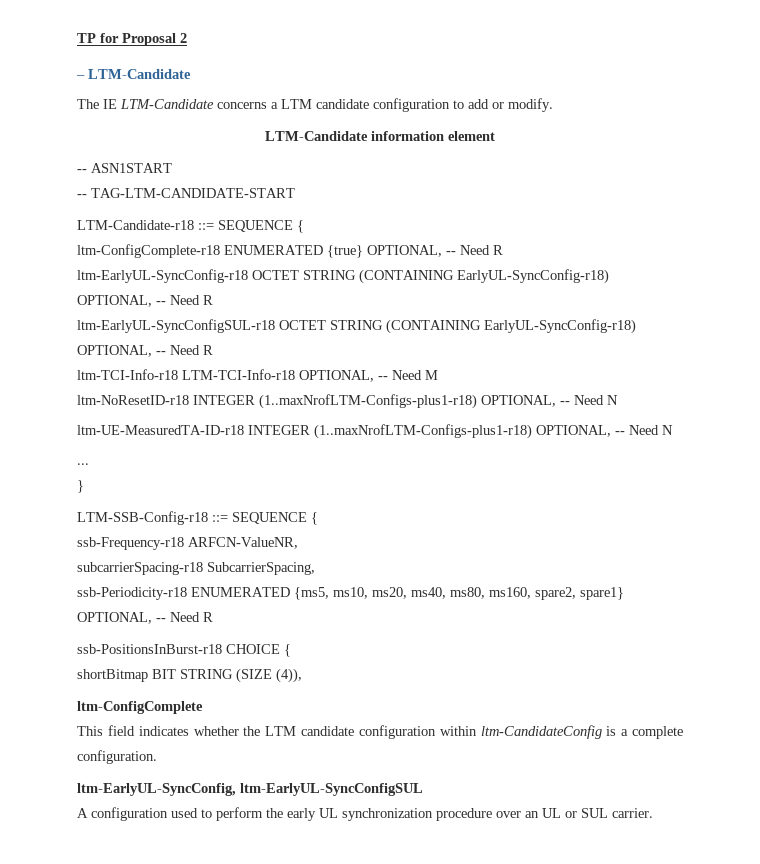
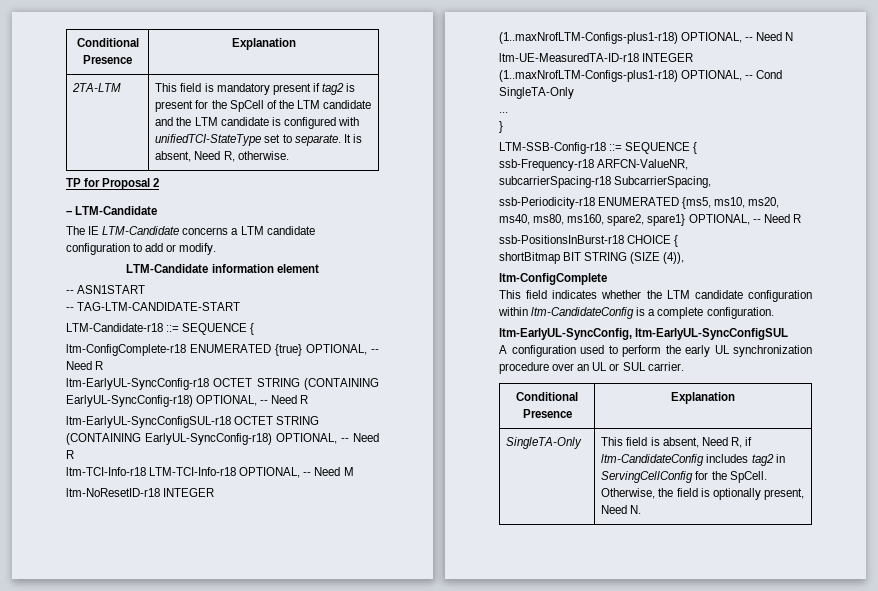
(77, 38) none -> [76,38,139,47] [83,55,132,64] [231,38,296,50] [72,83,122,92] [155,83,356,95] [155,100,372,112] [155,117,359,129] [155,134,362,146] [155,151,289,162] Conditional Presence | Explanation // 2TA-LTM | This field is mandatory present if tag2 is present for the SpCell of the LTM candidate and the LTM candidate is configured with unifiedTCI-StateType set to separate. It is absent, Need R, otherwise. //
[629,425,673,435] Need N -> [756,70,783,79] [499,87,574,99] Cond SingleTA-Only
(653, 813) none -> [516,392,578,401] [522,409,572,418] [671,392,735,404] [506,437,583,449] [601,437,752,448] [601,454,785,466] [601,471,767,483] [601,488,804,500] [601,505,642,514] // Conditional Presence | Explanation // SingleTA-Only | This field is absent, Need R, if ltm-CandidateConfig includes tag2 in ServingCellConfig for the SpCell. Otherwise, the field is optionally present, Need N.

